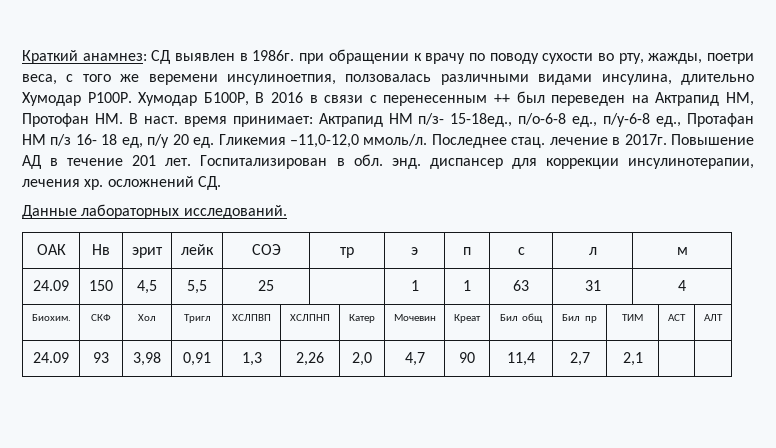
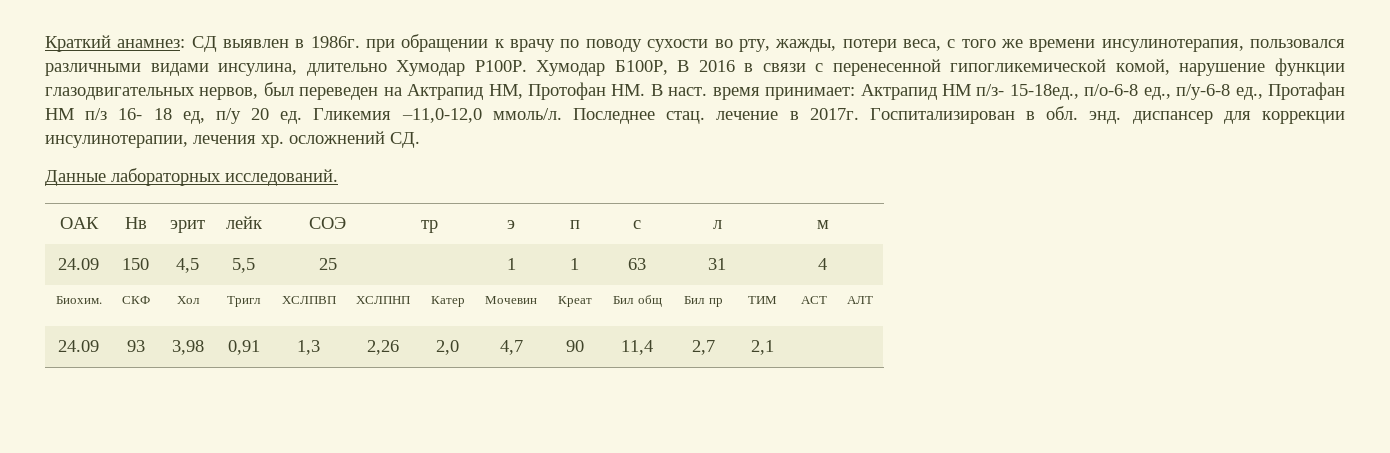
[707,53,754,64] поетри -> [842,39,897,52] потери
[148,74,432,85] веремени инсулиноетпия, ползовалась -> [1029,39,1345,52] времени инсулинотерапия, пользовался
[383,94,511,106] перенесенным ++ -> [832,58,1345,76] [45,87,259,100] перенесенной гипогликемической комой, нарушение функции глазодвигательных нервов,
[671,134,754,145] [22,155,192,169] Повышение АД в течение 201 лет. -> (859, 114) none

